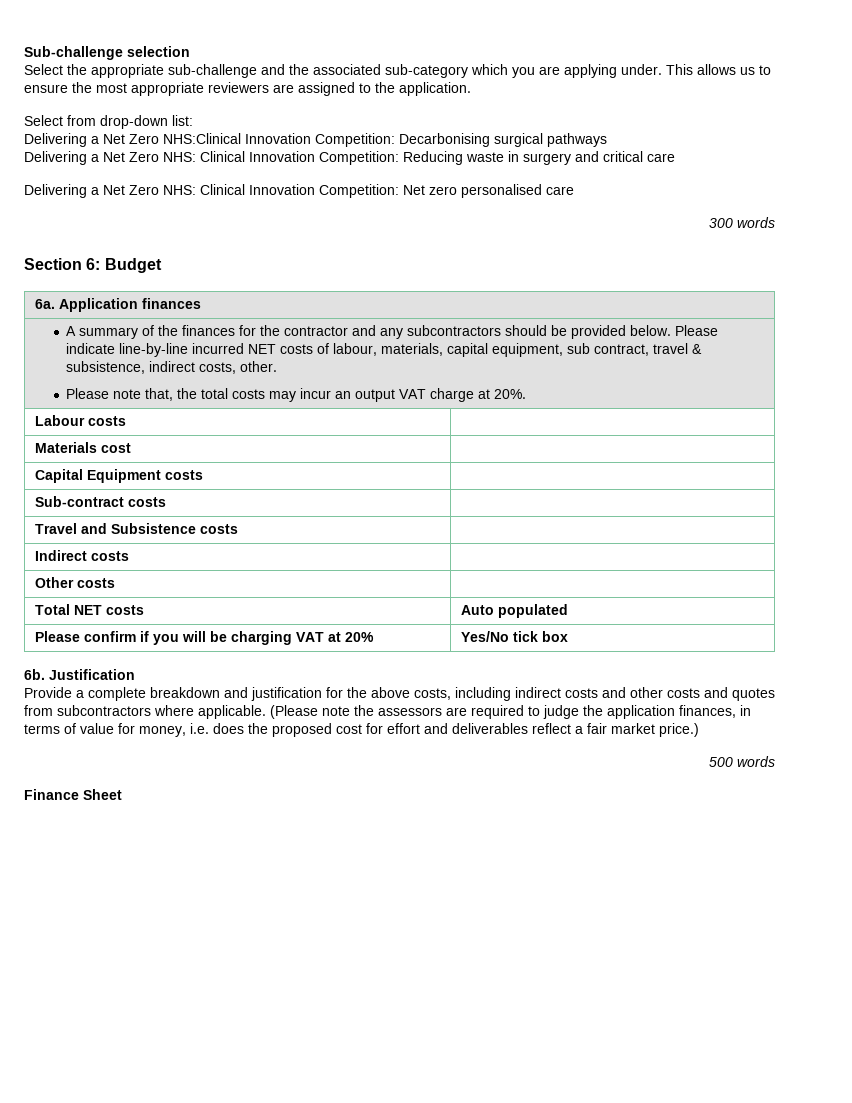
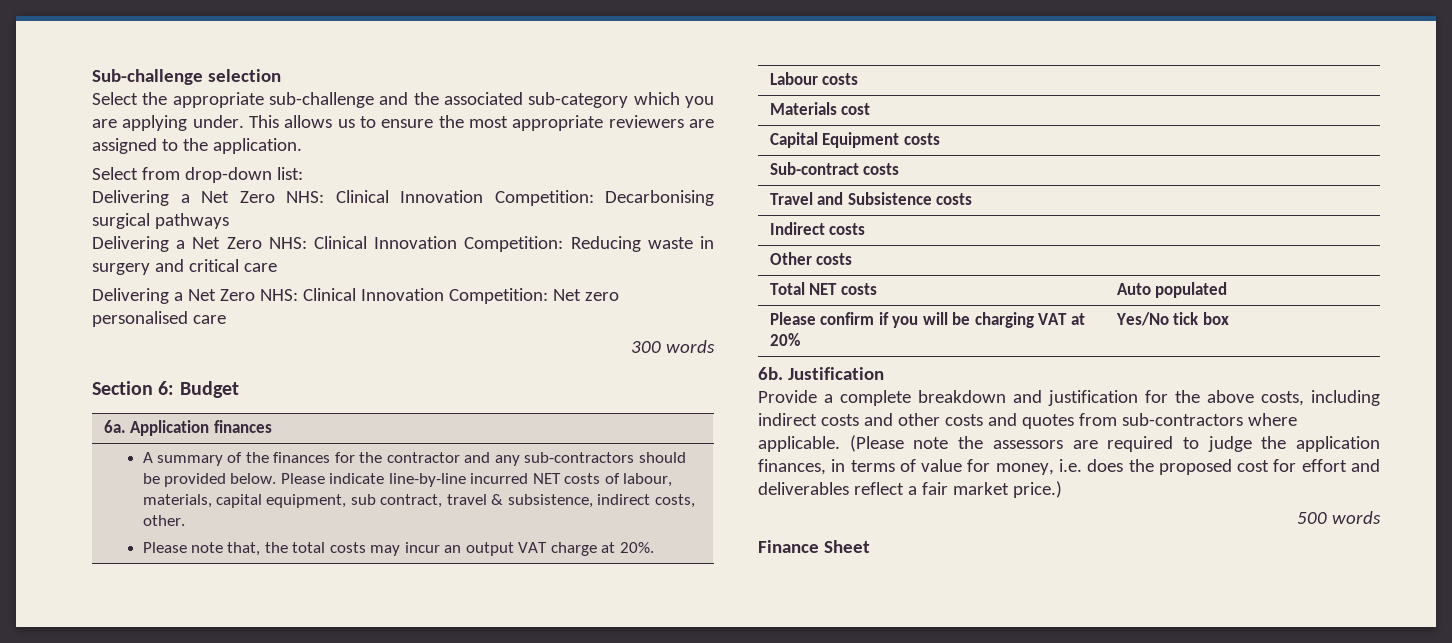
[163,133,241,144] NHS:Clinical -> [286,190,389,203] NHS: Clinical
[407,325,502,336] subcontractors -> [524,452,635,463] sub-contractors
[57,705,151,716] subcontractors -> [1121,413,1243,426] sub-contractors

